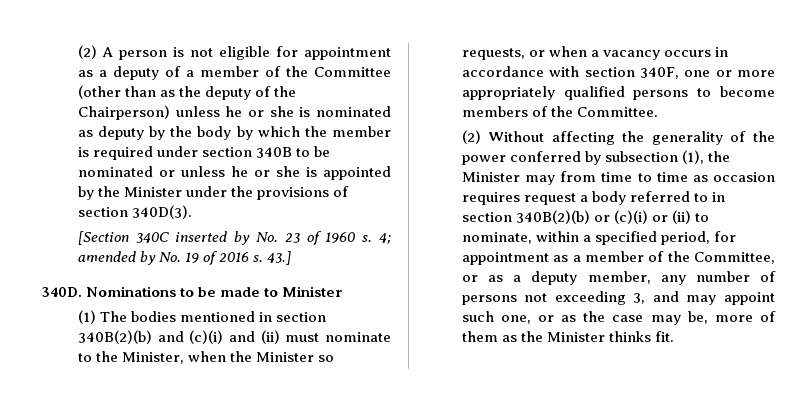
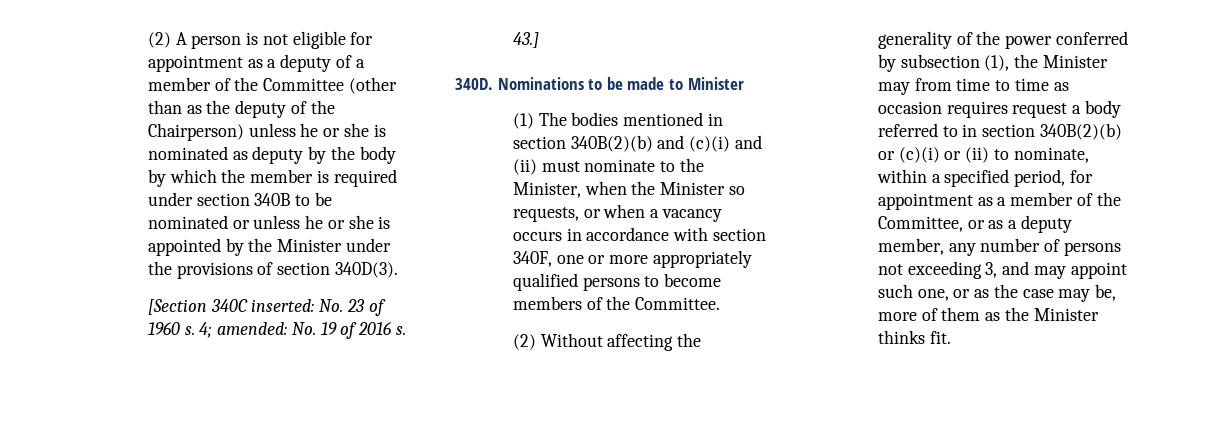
[175,231,251,245] inserted by -> [251,299,315,312] inserted:
[77,251,156,265] amended by -> [217,322,288,335] amended:

